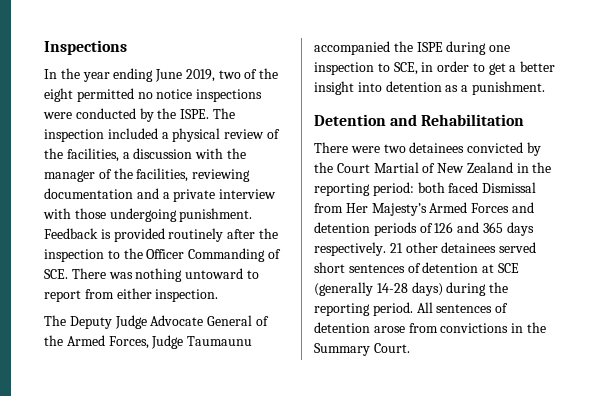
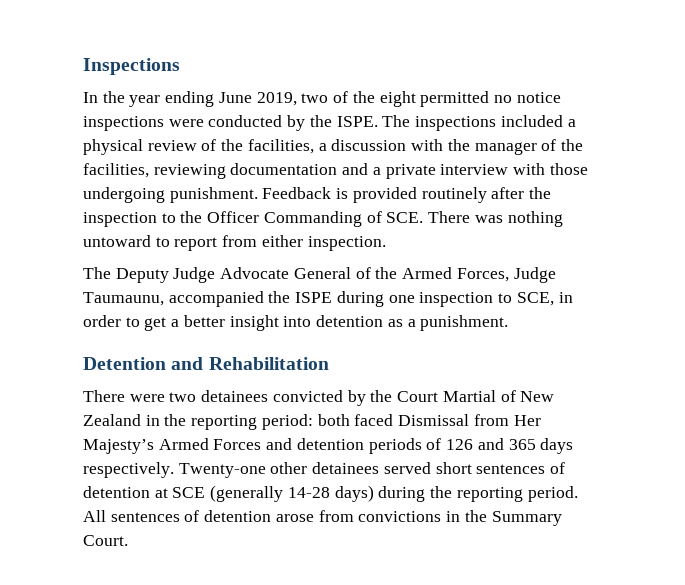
[44,129,104,142] inspection -> [415,116,497,131] inspections
[187,336,253,346] Taumaunu -> [83,292,164,306] Taumaunu,
[389,243,403,253] 21 -> [178,463,266,478] Twenty-one

